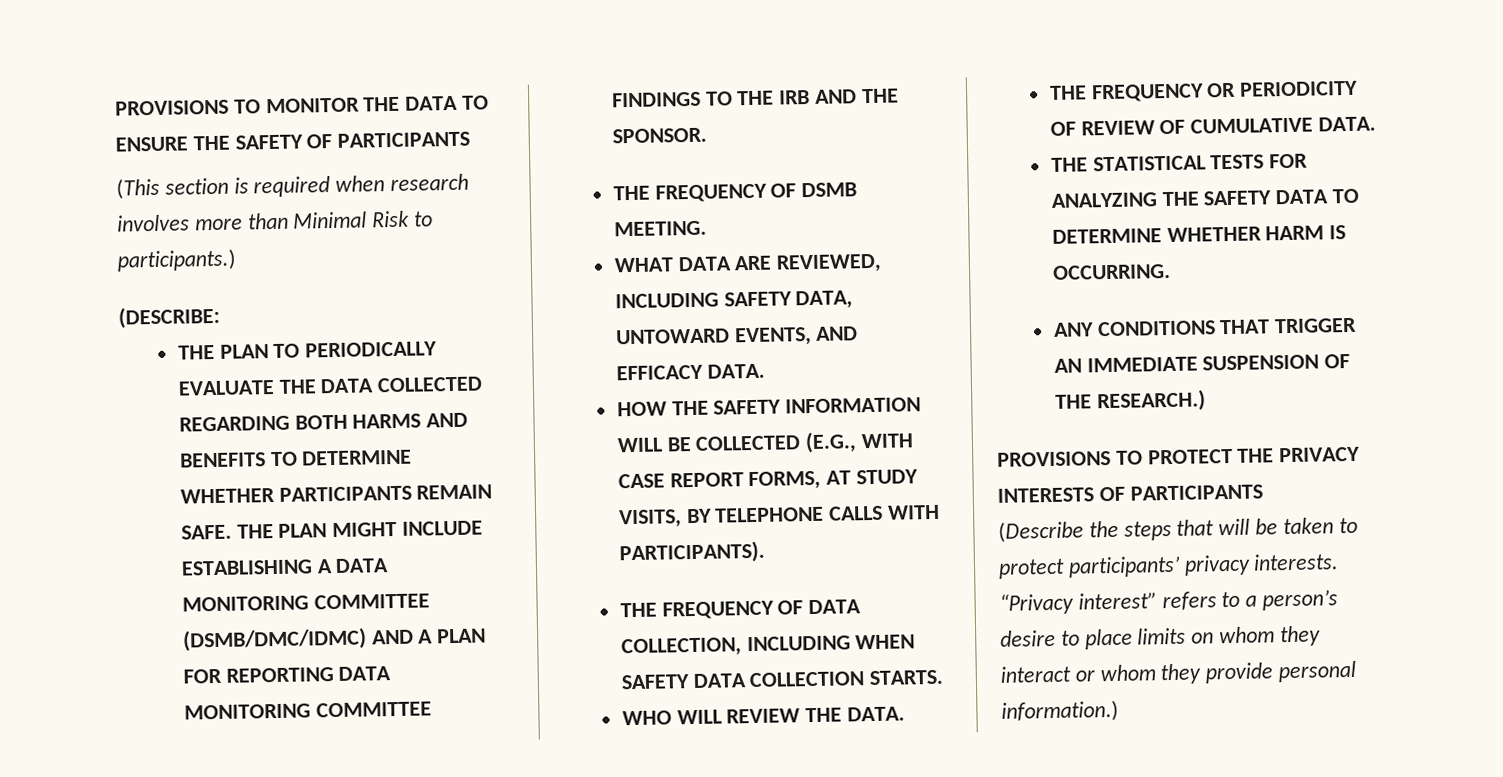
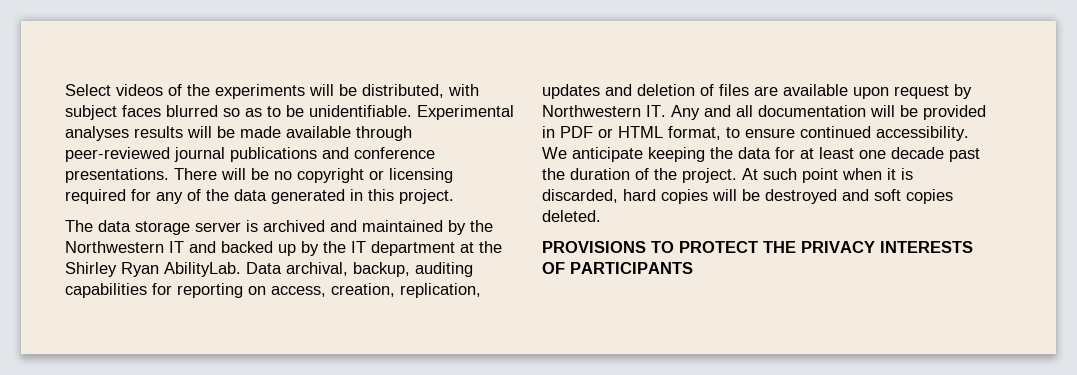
[115,95,490,116] [115,131,471,152] [116,173,470,200] [117,210,434,232] [117,248,236,272] [118,305,220,329] [177,341,438,360] [177,376,483,396] [178,412,469,432] [179,449,413,468] [179,484,493,504] [180,520,484,540] [180,558,390,576] [181,593,430,612] [181,627,487,652] [182,666,392,684] [183,701,432,720] [611,88,899,108] [611,127,707,144] [612,182,858,203] [613,220,707,237] [613,253,883,274] [614,290,854,310] [615,326,859,347] [615,363,765,381] [616,397,922,417] [616,431,915,454] [617,469,919,491] [618,504,941,529] [618,540,765,565] [619,599,862,620] [620,634,916,658] [620,669,944,690] [621,706,906,726] [1048,80,1359,103] [1049,116,1377,136] [1050,153,1309,172] [1050,188,1360,208] [1051,225,1347,244] [1051,263,1171,280] [1052,317,1358,337] [1053,353,1351,373] [1054,389,1206,413] PROVISIONS TO MONITOR THE DATA TO ENSURE THE SAFETY OF PARTICIPANTS // (This section is required when research involves more than Minimal Risk to participants.) // (DESCRIBE: // THE PLAN TO PERIODICALLY EVALUATE THE DATA COLLECTED REGARDING BOTH HARMS AND BENEFITS TO DETERMINE WHETHER PARTICIPANTS REMAIN SAFE. THE PLAN MIGHT INCLUDE ESTABLISHING A DATA MONITORING COMMITTEE (DSMB/DMC/IDMC) AND A PLAN FOR REPORTING DATA MONITORING COMMITTEE FINDINGS TO THE IRB AND THE SPONSOR. // THE FREQUENCY OF DSMB MEETING. // WHAT DATA ARE REVIEWED, INCLUDING SAFETY DATA, UNTOWARD EVENTS, AND EFFICACY DATA. // HOW THE SAFETY INFORMATION WILL BE COLLECTED (E.G., WITH CASE REPORT FORMS, AT STUDY VISITS, BY TELEPHONE CALLS WITH PARTICIPANTS). // THE FREQUENCY OF DATA COLLECTION, INCLUDING WHEN SAFETY DATA COLLECTION STARTS. // WHO WILL REVIEW THE DATA. // THE FREQUENCY OR PERIODICITY OF REVIEW OF CUMULATIVE DATA. // THE STATISTICAL TESTS FOR ANALYZING THE SAFETY DATA TO DETERMINE WHETHER HARM IS OCCURRING. // ANY CONDITIONS THAT TRIGGER AN IMMEDIATE SUSPENSION OF THE RESEARCH.) -> [65,84,479,99] [65,105,514,120] [65,126,412,141] [65,147,435,162] [65,168,453,183] [65,189,454,204] [65,220,493,235] [65,241,502,256] [65,262,473,277] [65,283,481,298] [542,84,972,99] [542,105,986,120] [542,126,969,141] [542,147,980,162] [542,168,913,183] [542,189,953,204] [542,210,601,222] Select videos of the experiments will be distributed, with subject faces blurred so as to be unidentifiable. Experimental analyses results will be made available through peer-reviewed journal publications and conference presentations. There will be no copyright or licensing required for any of the data generated in this project. // The data storage server is archived and maintained by the Northwestern IT and backed up by the IT department at the Shirley Ryan AbilityLab. Data archival, backup, auditing capabilities for reporting on access, creation, replication, updates and deletion of files are available upon request by Northwestern IT. Any and all documentation will be provided in PDF or HTML format, to ensure continued accessibility. We anticipate keeping the data for at least one decade past the duration of the project. At such point when it is discarded, hard copies will be destroyed and soft copies deleted.
[998,517,1358,543] [998,553,1340,579] [999,589,1339,615] [1000,625,1321,650] [1000,660,1357,685] [1001,699,1119,723] // (Describe the steps that will be taken to protect participants’ privacy interests. “Privacy interest” refers to a person’s desire to place limits on whom they interact or whom they provide personal information.) -> (693, 268) none

